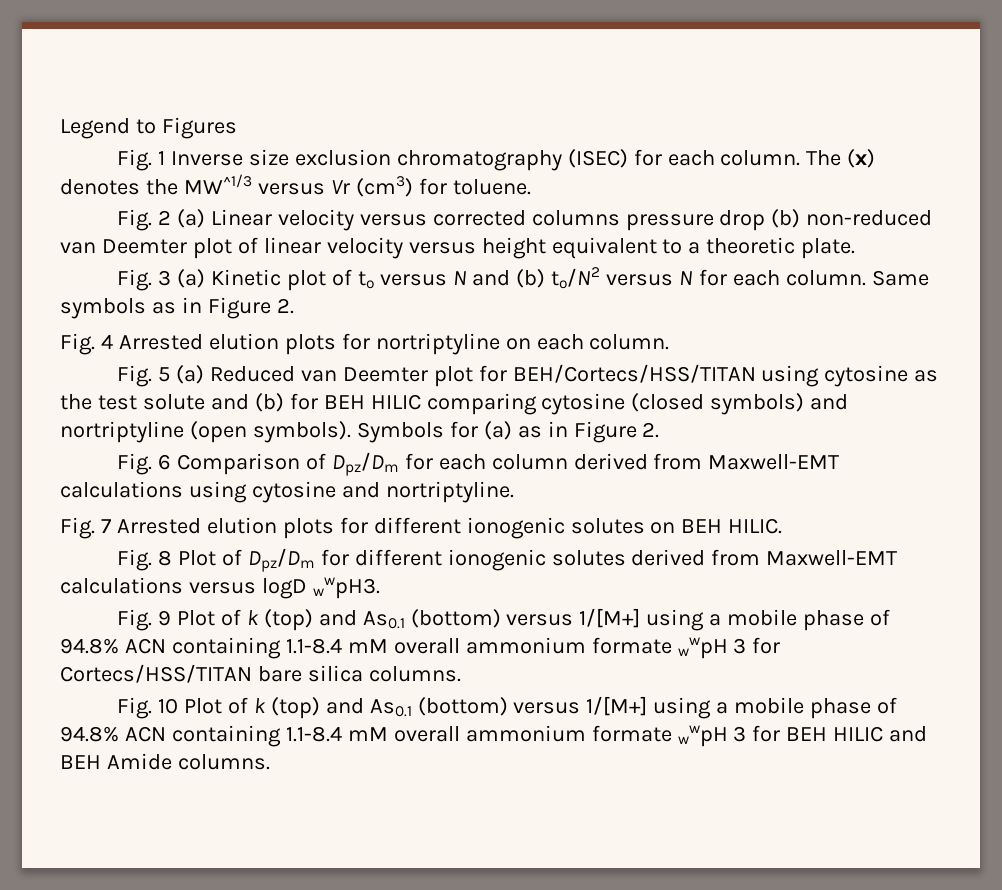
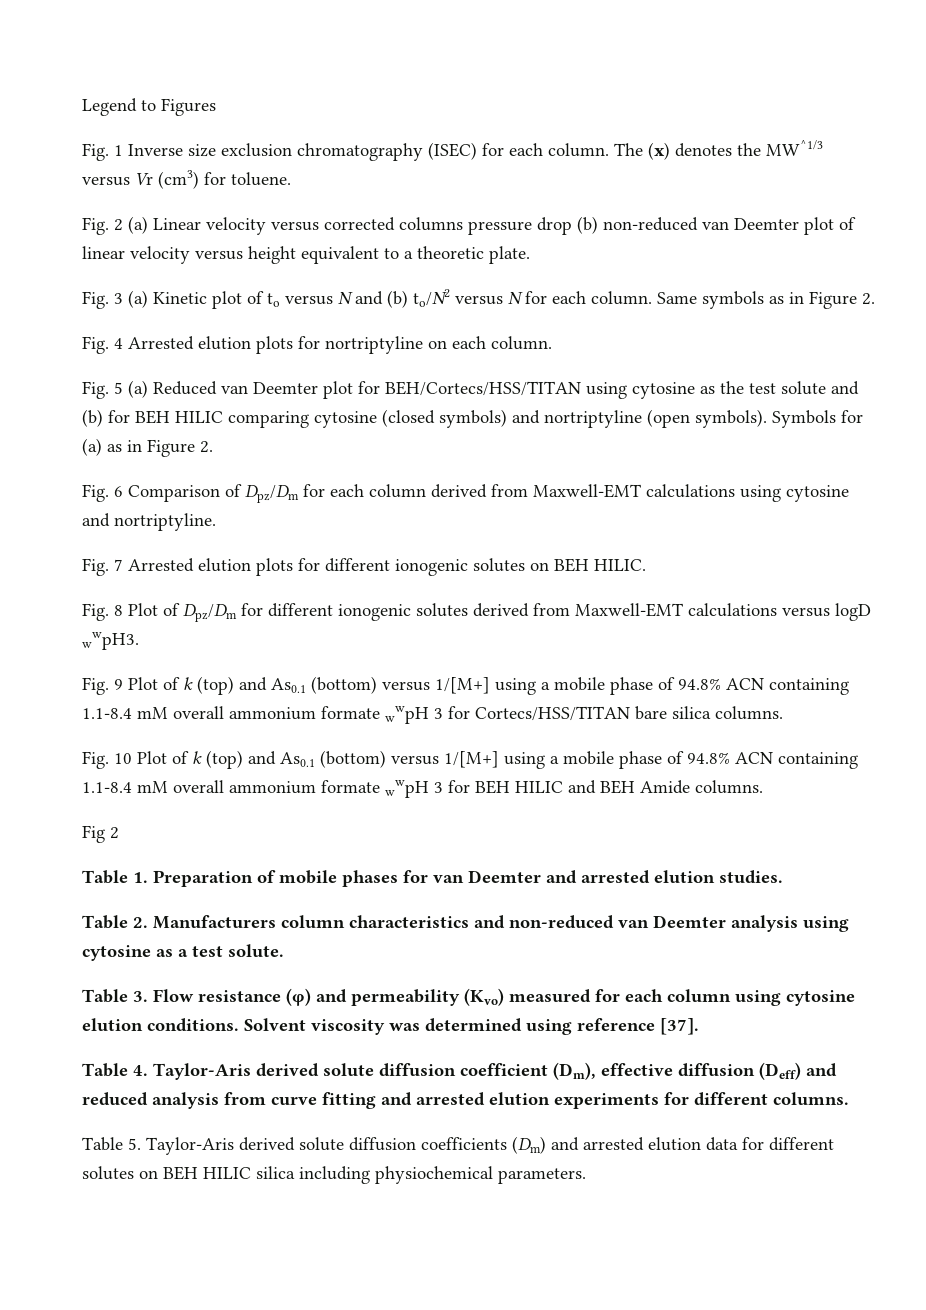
(270, 762) none -> [82,825,119,843] [82,870,783,887] [82,915,849,932] [82,944,284,961] [82,988,855,1006] [82,1018,699,1035] [82,1062,837,1080] [82,1092,849,1109] [82,1136,834,1155] [82,1166,586,1184] // Fig 2 // Table 1. Preparation of mobile phases for van Deemter and arrested elution studies. // Table 2. Manufacturers column characteristics and non-reduced van Deemter analysis using cytosine as a test solute. // Table 3. Flow resistance (φ) and permeability (Kvo) measured for each column using cytosine elution conditions. Solvent viscosity was determined using reference [37]. // Table 4. Taylor-Aris derived solute diffusion coefficient (Dm), effective diffusion (Deff) and reduced analysis from curve fitting and arrested elution experiments for different columns. // Table 5. Taylor-Aris derived solute diffusion coefficients (Dm) and arrested elution data for different solutes on BEH HILIC silica including physiochemical parameters.

